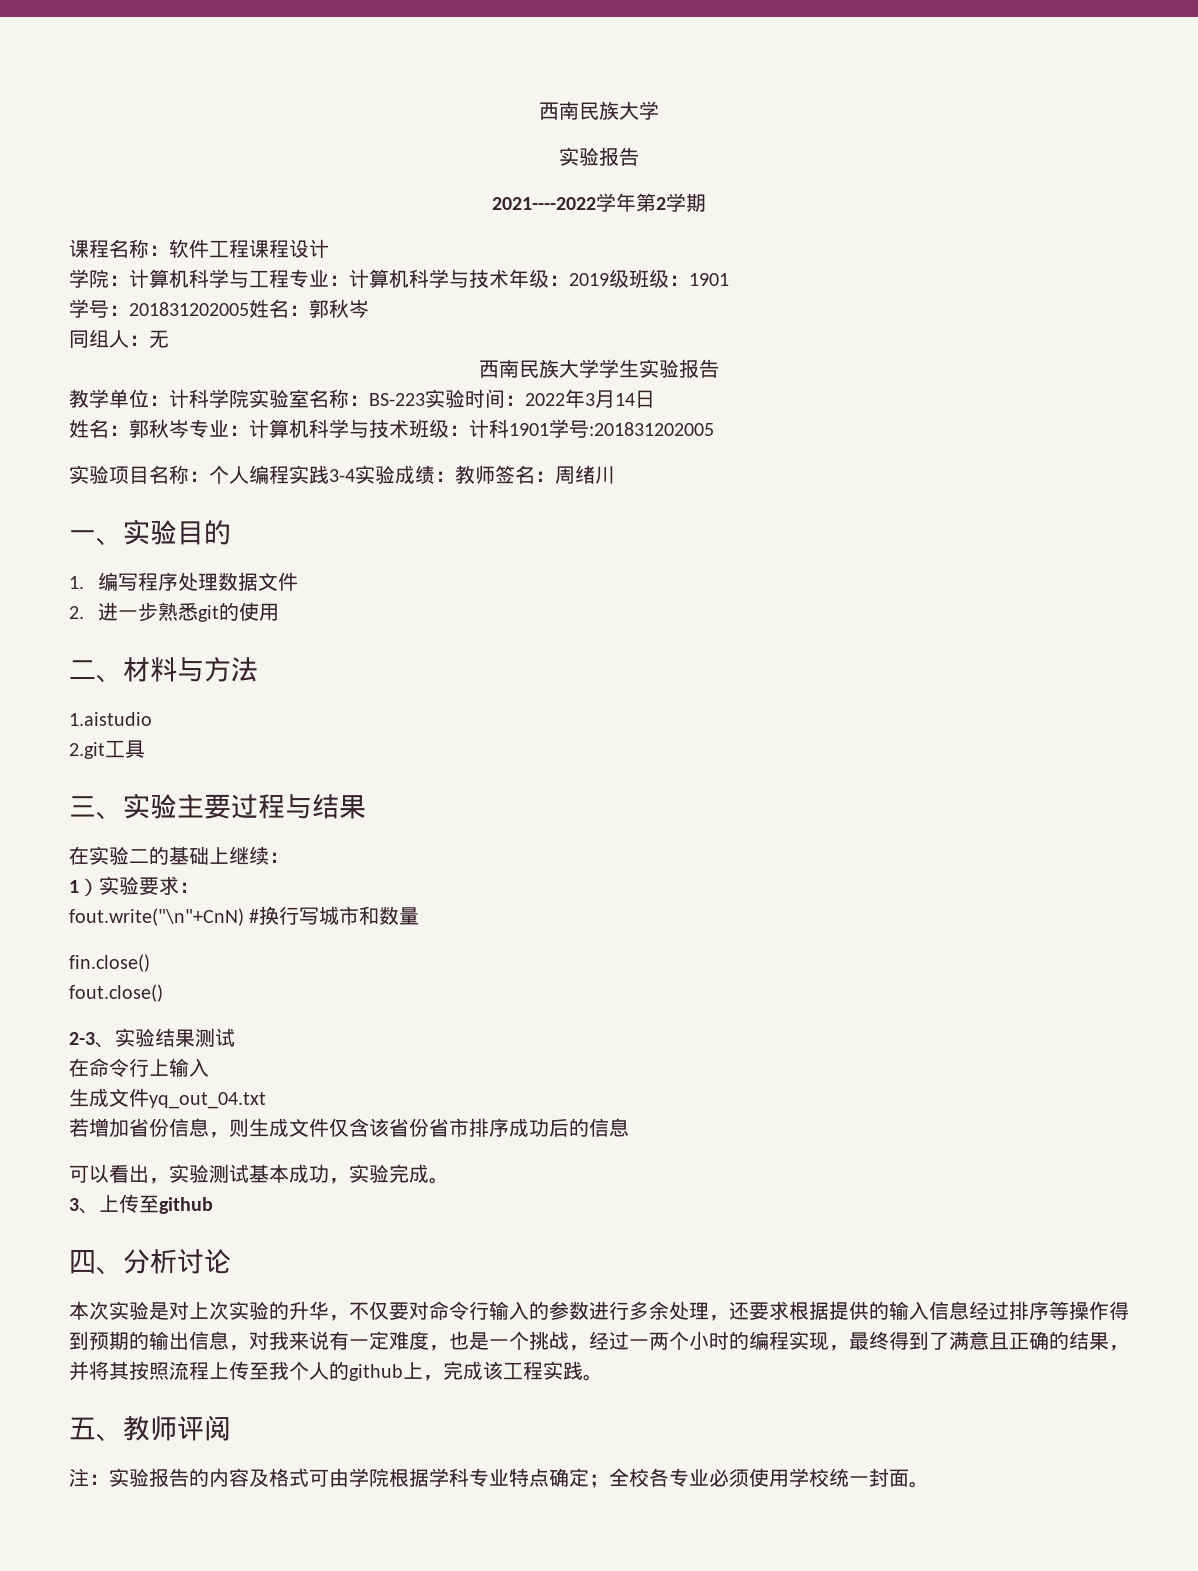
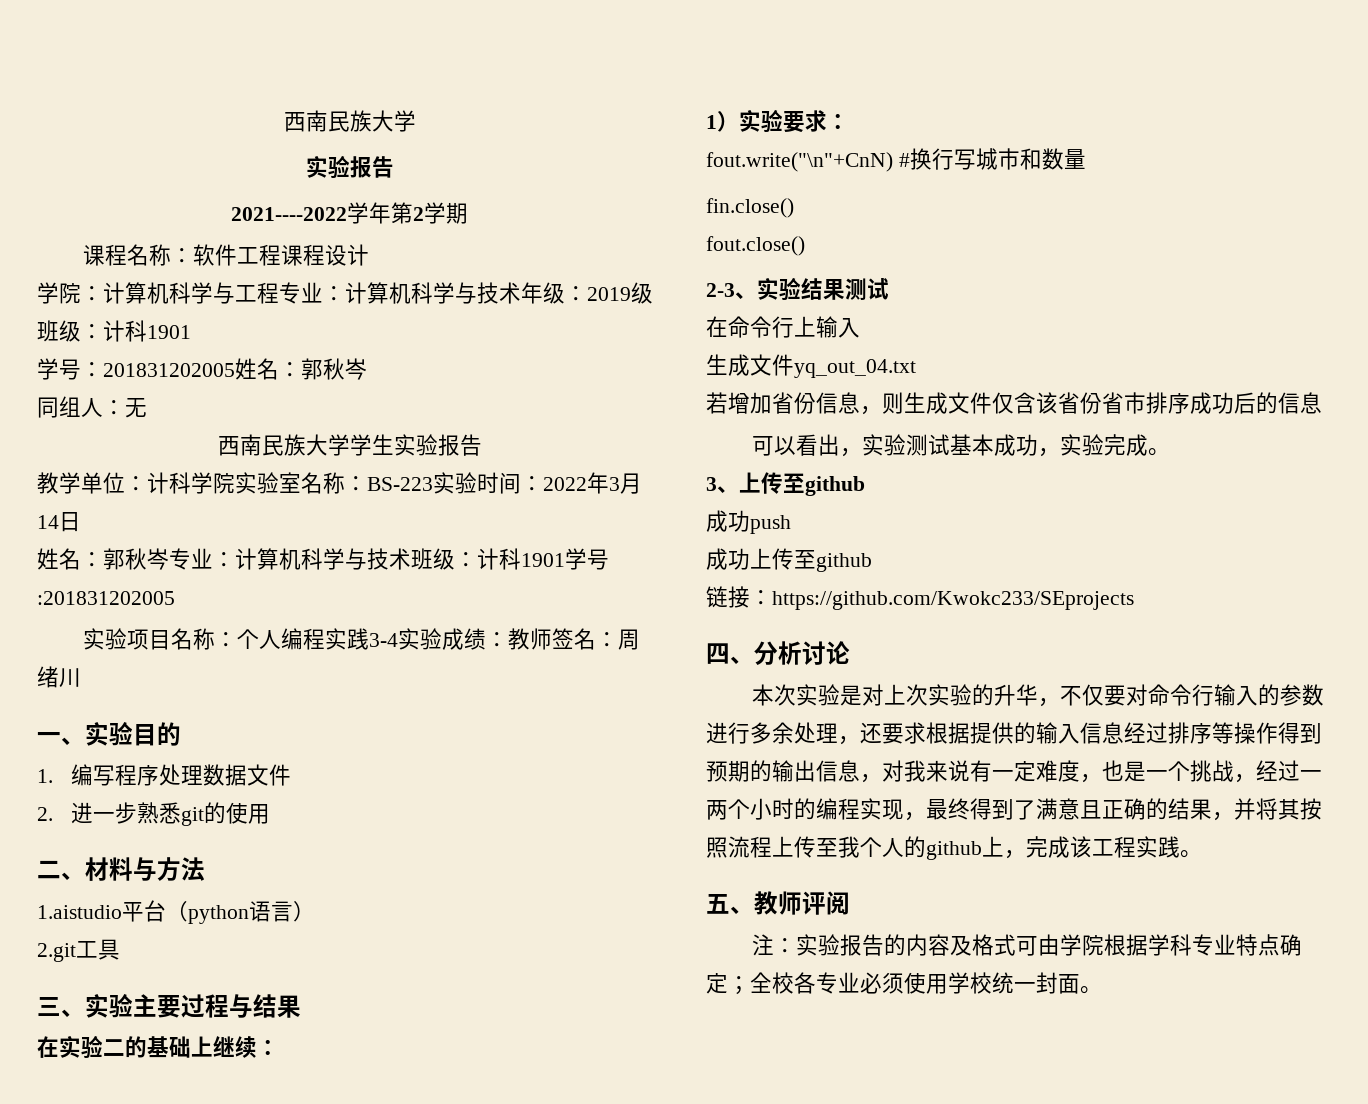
(689, 280) none -> [103,320,147,342] 计科
(152, 719) none -> [122,900,315,924] 平台（python语言）
(213, 1205) none -> [706,510,791,534] [706,548,872,572] [706,586,1134,610] // 成功push // 成功上传至github // 链接：https://github.com/Kwokc233/SEprojects

